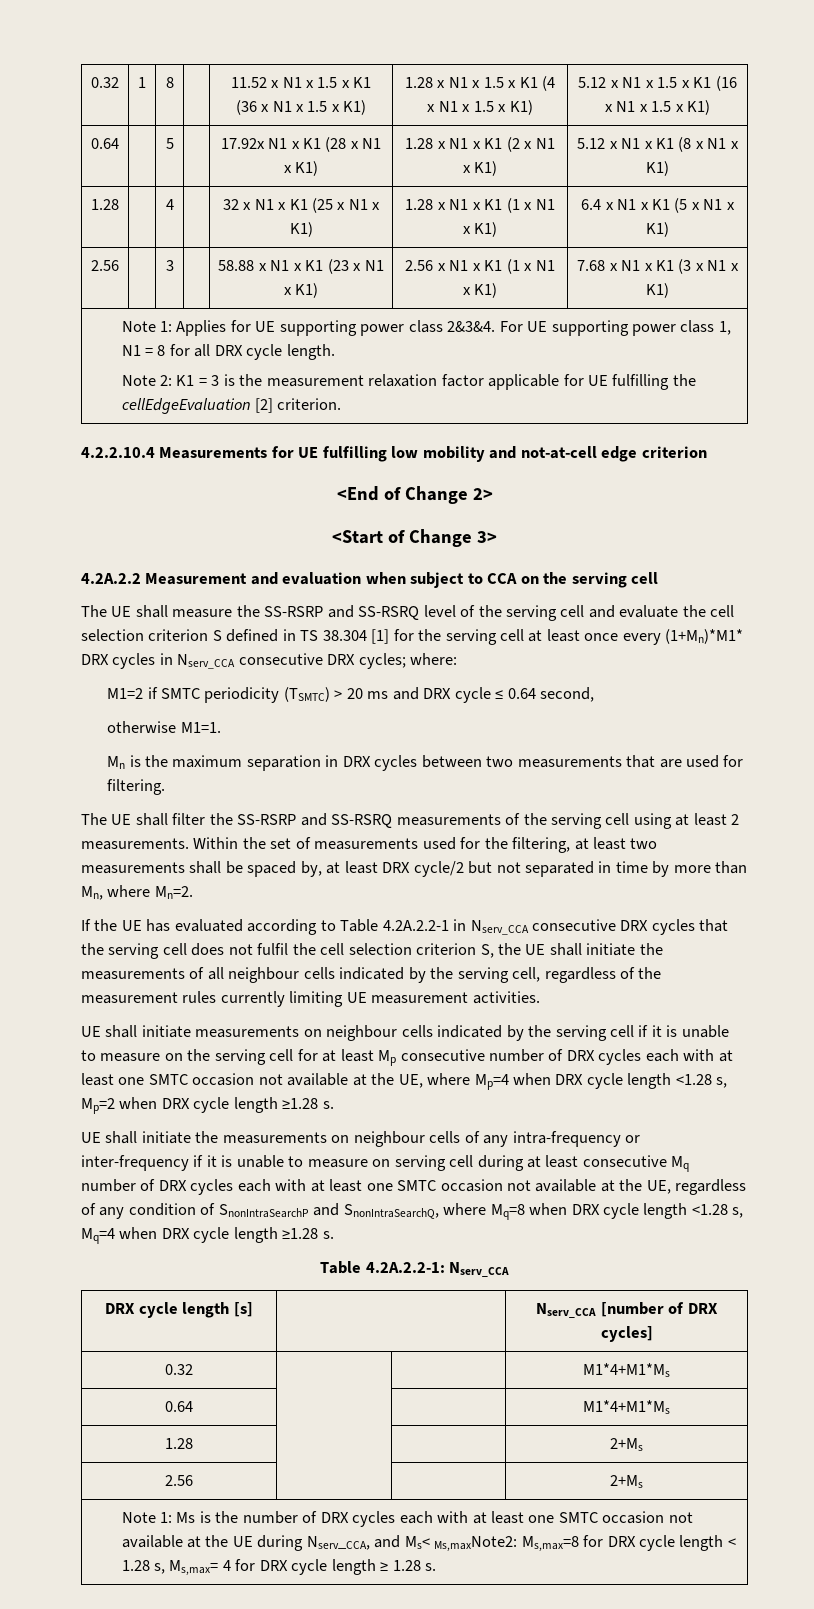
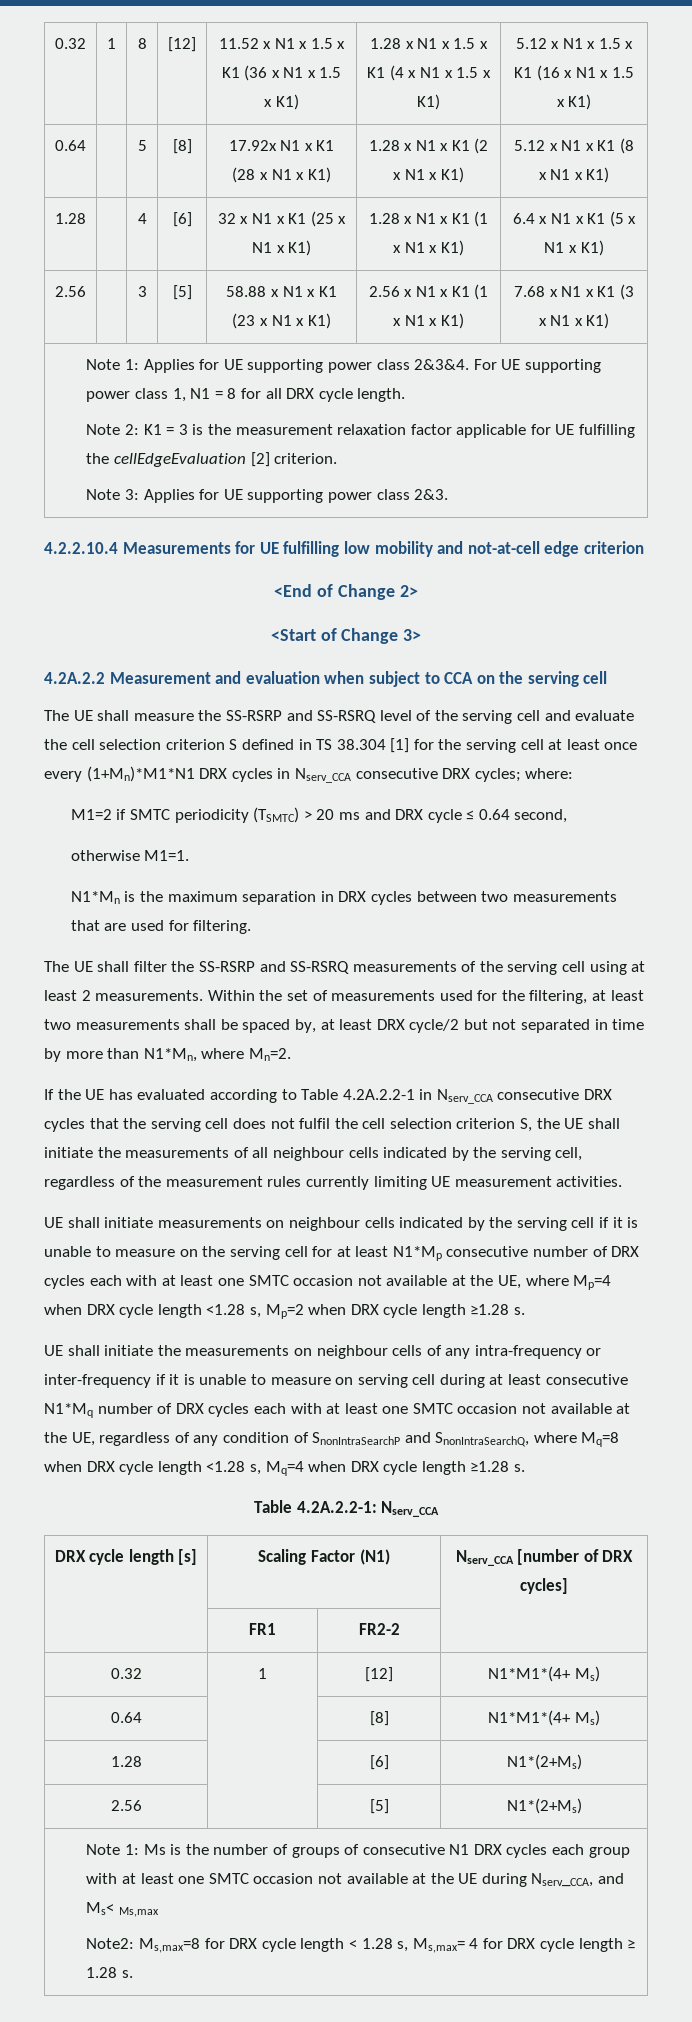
(174, 82) none -> [168,37,196,52] [12]
(174, 143) none -> [172,139,192,154] [8]
(174, 204) none -> [172,212,192,227] [6]
(174, 265) none -> [172,285,192,300] [5]
(342, 404) none -> [86,489,449,503] // Note 3: Applies for UE supporting power class 2&3.
[665,629,744,644] (1+Mn)*M1* -> [86,766,195,782] (1+Mn)*M1*N1
[107,756,126,769] Mn -> [70,891,120,904] N1*Mn
[81,886,103,900] Mn, -> [143,1048,197,1062] N1*Mn,
[378,1050,397,1066] Mp -> [392,1246,442,1261] N1*Mp
[671,1156,690,1172] Mq -> [44,1403,93,1418] N1*Mq
(253, 1309) none -> [258,1549,390,1565] Scaling Factor (N1)
[165,1364,193,1375] [583,1363,670,1377] [165,1401,193,1412] [583,1400,670,1414] [165,1438,193,1449] [610,1438,643,1451] [165,1475,193,1486] [610,1475,643,1488] // 0.32 | | | M1*4+M1*Ms // 0.64 | | | M1*4+M1*Ms // 1.28 | | | 2+Ms // 2.56 | | | 2+Ms -> [248,1623,276,1635] [358,1623,400,1635] [110,1668,142,1679] [258,1668,267,1679] [365,1667,393,1682] [488,1666,600,1682] [110,1712,142,1723] [369,1711,389,1726] [488,1710,600,1726] [110,1756,142,1767] [369,1755,389,1770] [506,1754,582,1770] [110,1800,142,1811] [369,1799,389,1814] [506,1798,582,1814] // | FR1 | FR2-2 | // 0.32 | 1 | [12] | N1*M1*(4+ Ms) // 0.64 | | [8] | N1*M1*(4+ Ms) // 1.28 | | [6] | N1*(2+Ms) // 2.56 | | [5] | N1*(2+Ms)
[320,1511,433,1527] DRX cycles each -> [291,1844,630,1858] groups of consecutive N1 DRX cycles each group
[434,1536,518,1551] Ms,maxNote2: -> [118,1907,159,1917] [86,1938,135,1949] Ms,max // Note2:

